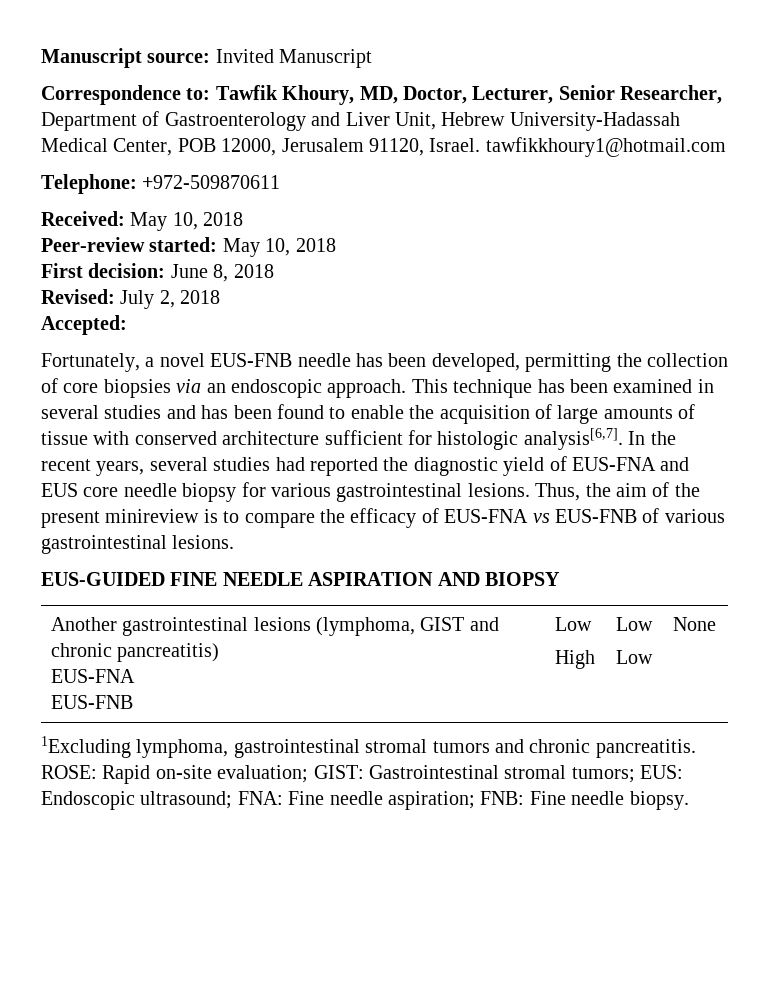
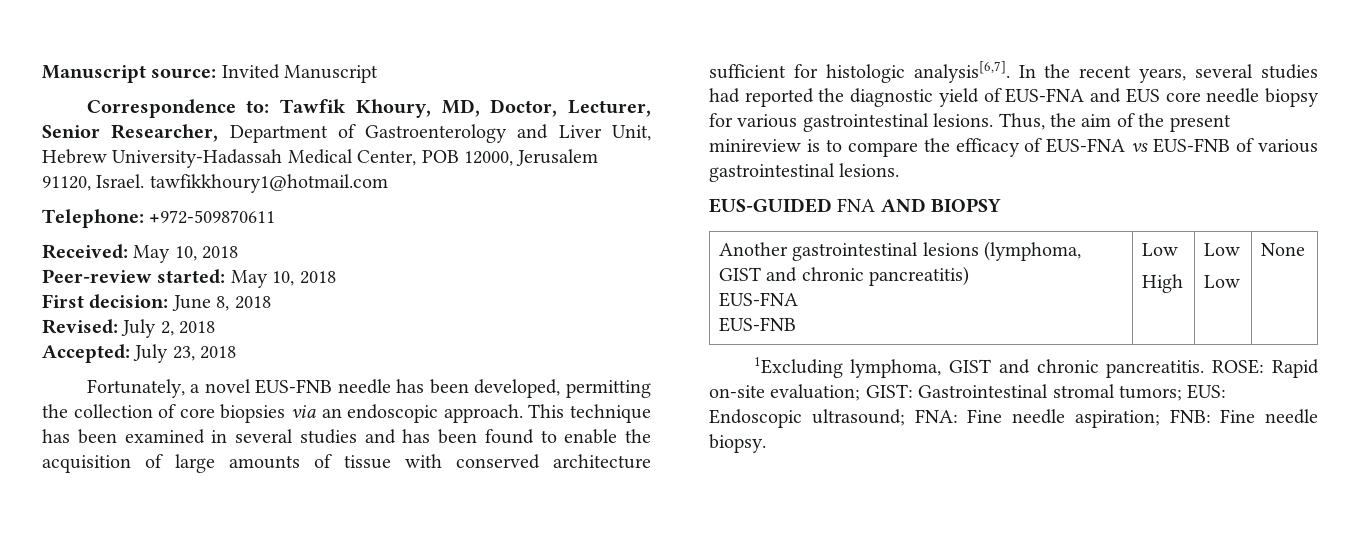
(127, 325) none -> [133,344,237,363] July 23, 2018
[170,572,434,586] FINE NEEDLE ASPIRATION -> [837,198,876,212] FNA
[233,739,490,758] gastrointestinal stromal tumors -> [949,359,992,373] GIST

